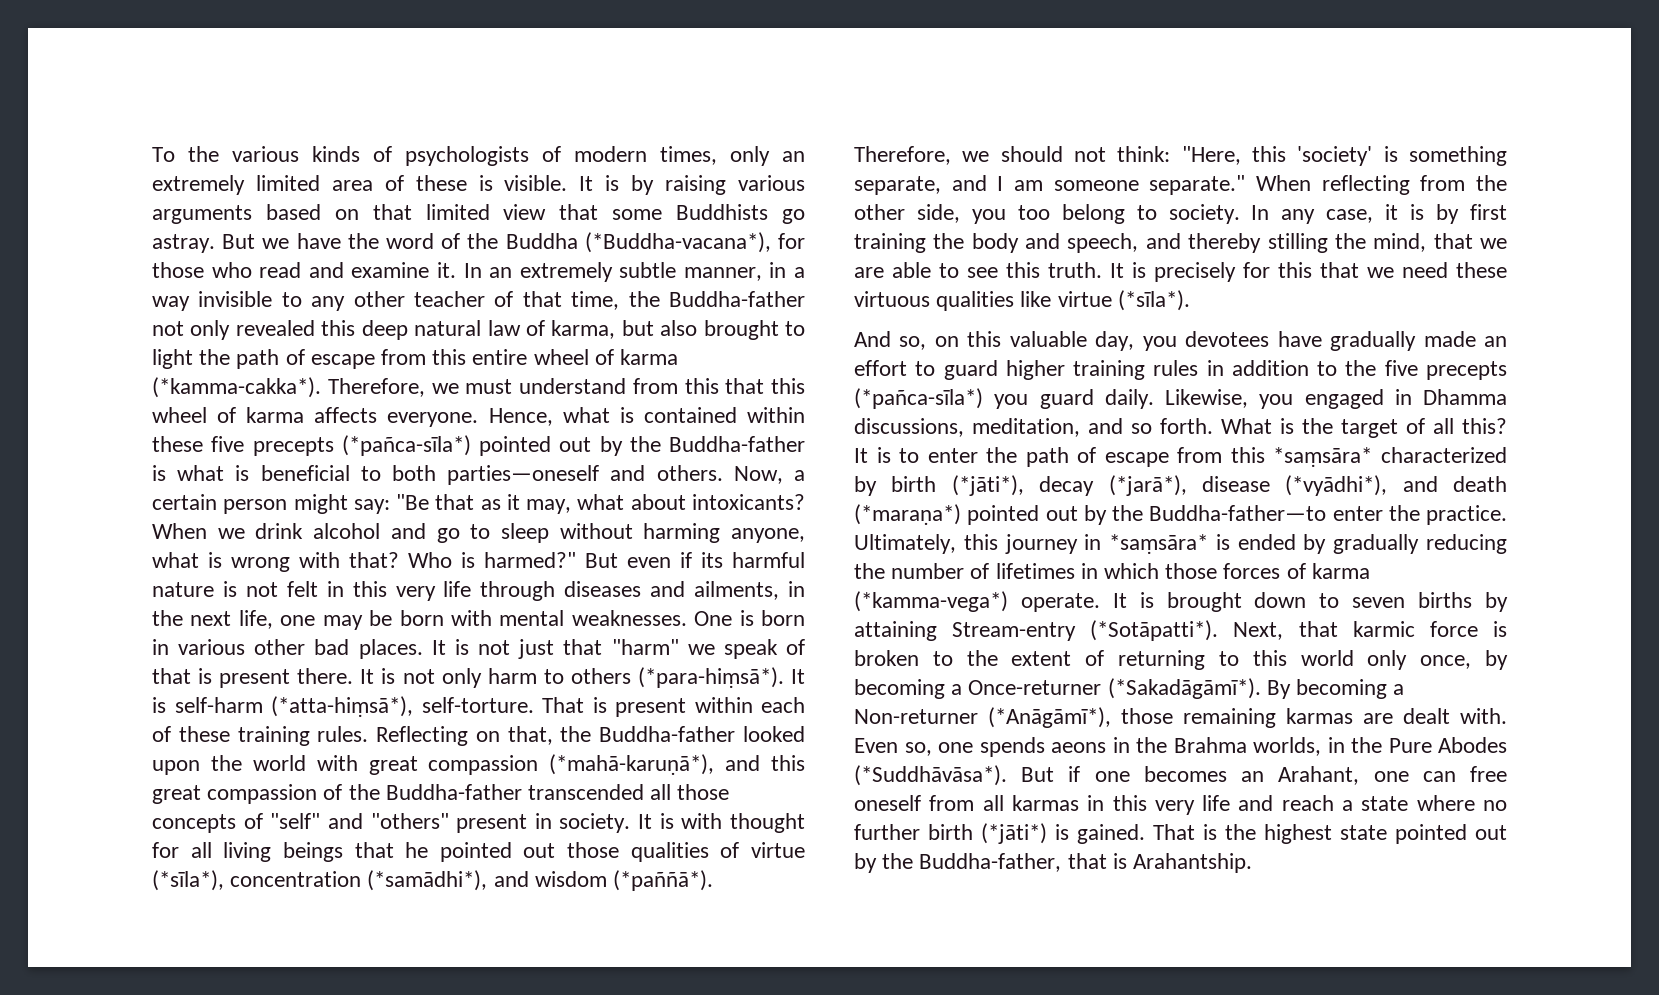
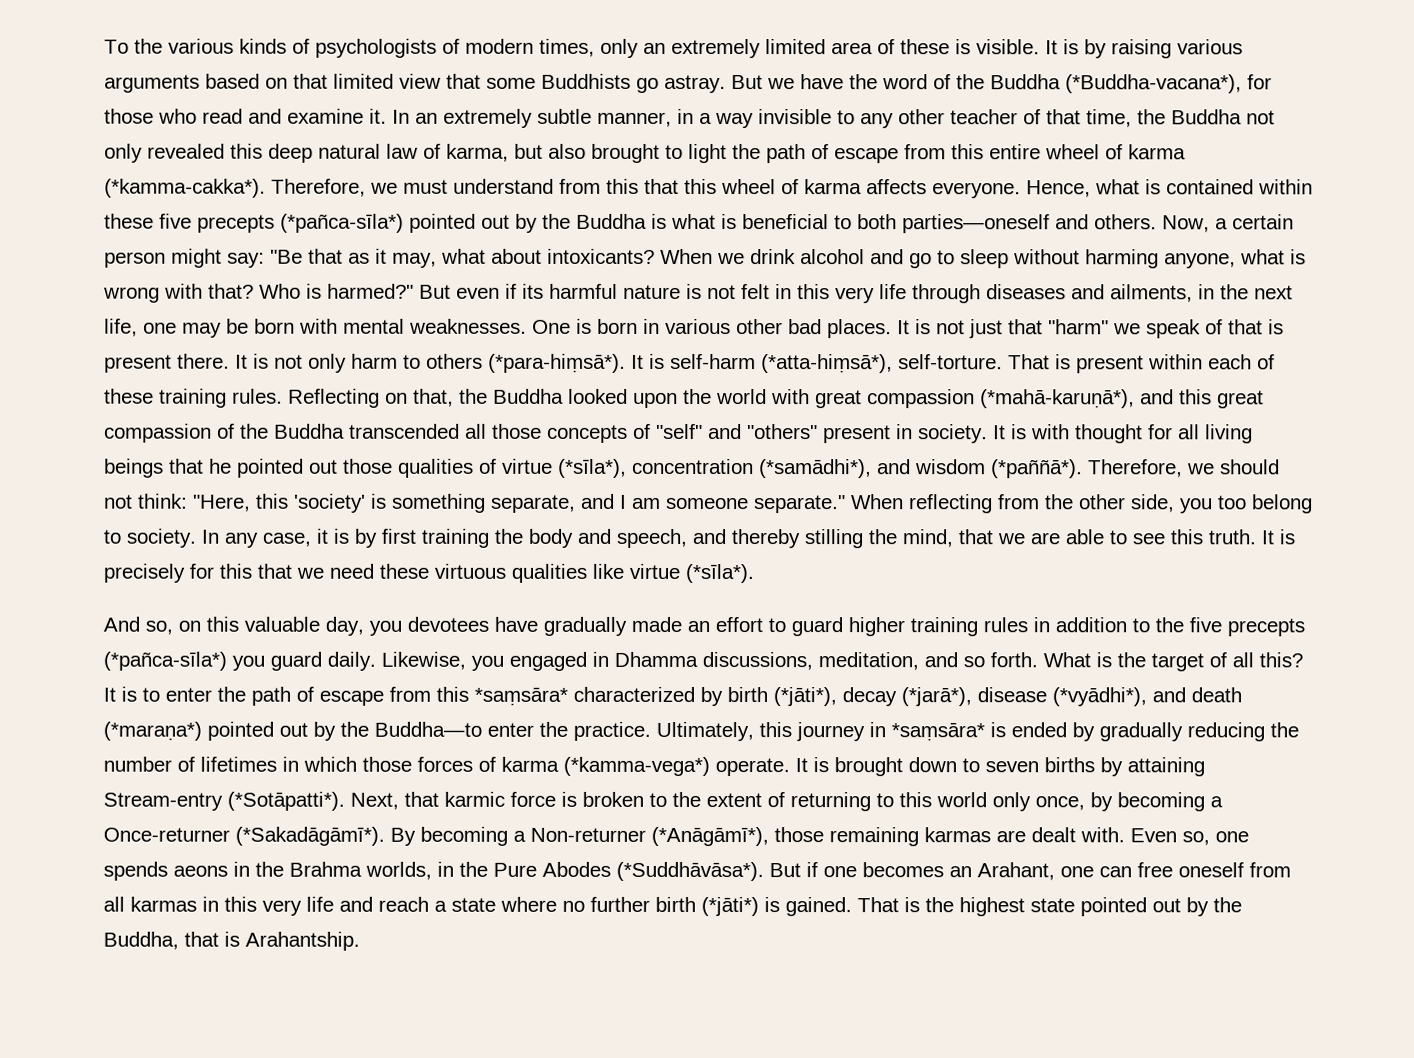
[668,291,805,307] Buddha-father -> [1171,109,1242,125] Buddha
[669,436,805,452] Buddha-father -> [576,213,647,229] Buddha
[599,726,736,742] Buddha-father -> [493,388,564,404] Buddha
[385,784,522,800] Buddha-father -> [274,423,345,439] Buddha
[1149,505,1327,521] Buddha-father—to -> [374,721,482,737] Buddha—to
[919,853,1062,872] Buddha-father, -> [103,931,179,950] Buddha,

